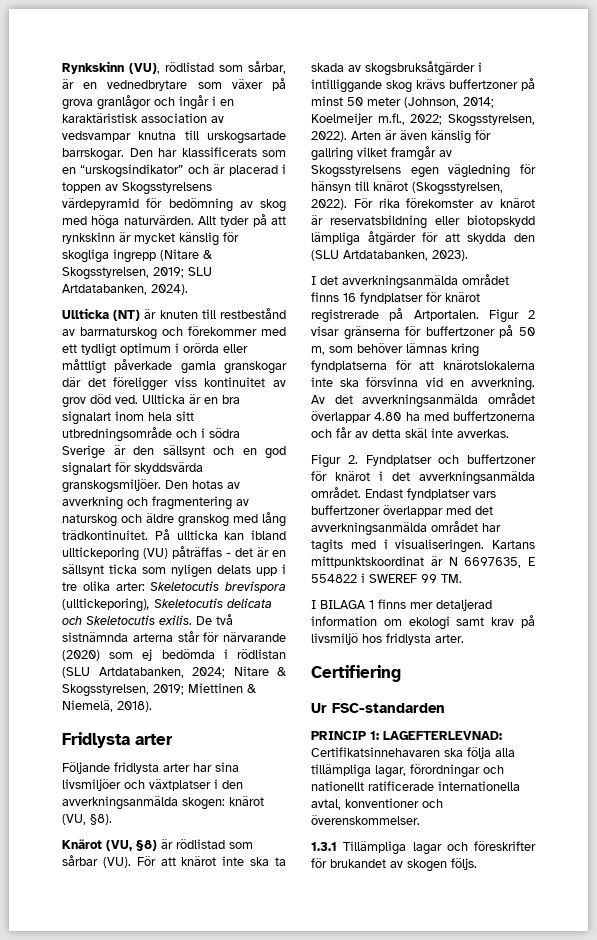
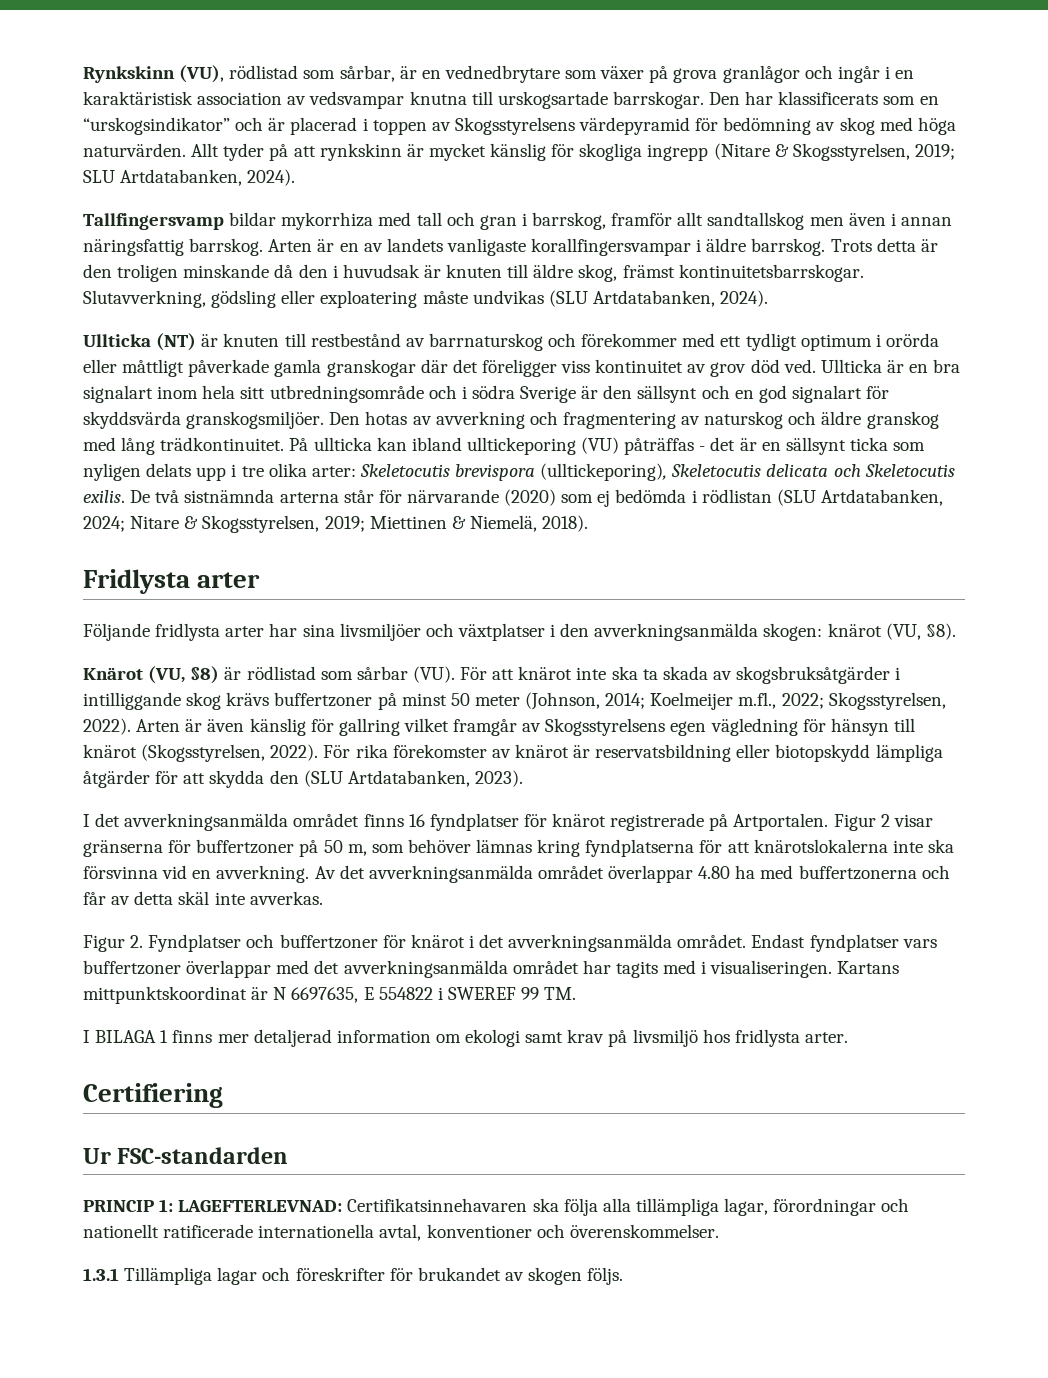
(188, 289) none -> [83,212,952,230] [83,238,938,256] [83,264,864,282] [83,290,769,308] // Tallfingersvamp bildar mykorrhiza med tall och gran i barrskog, framför allt sandtallskog men även i annan näringsfattig barrskog. Arten är en av landets vanligaste korallfingersvampar i äldre barrskog. Trots detta är den troligen minskande då den i huvudsak är knuten till äldre skog, främst kontinuitetsbarrskogar. Slutavverkning, gödsling eller exploatering måste undvikas (SLU Artdatabanken, 2024).

